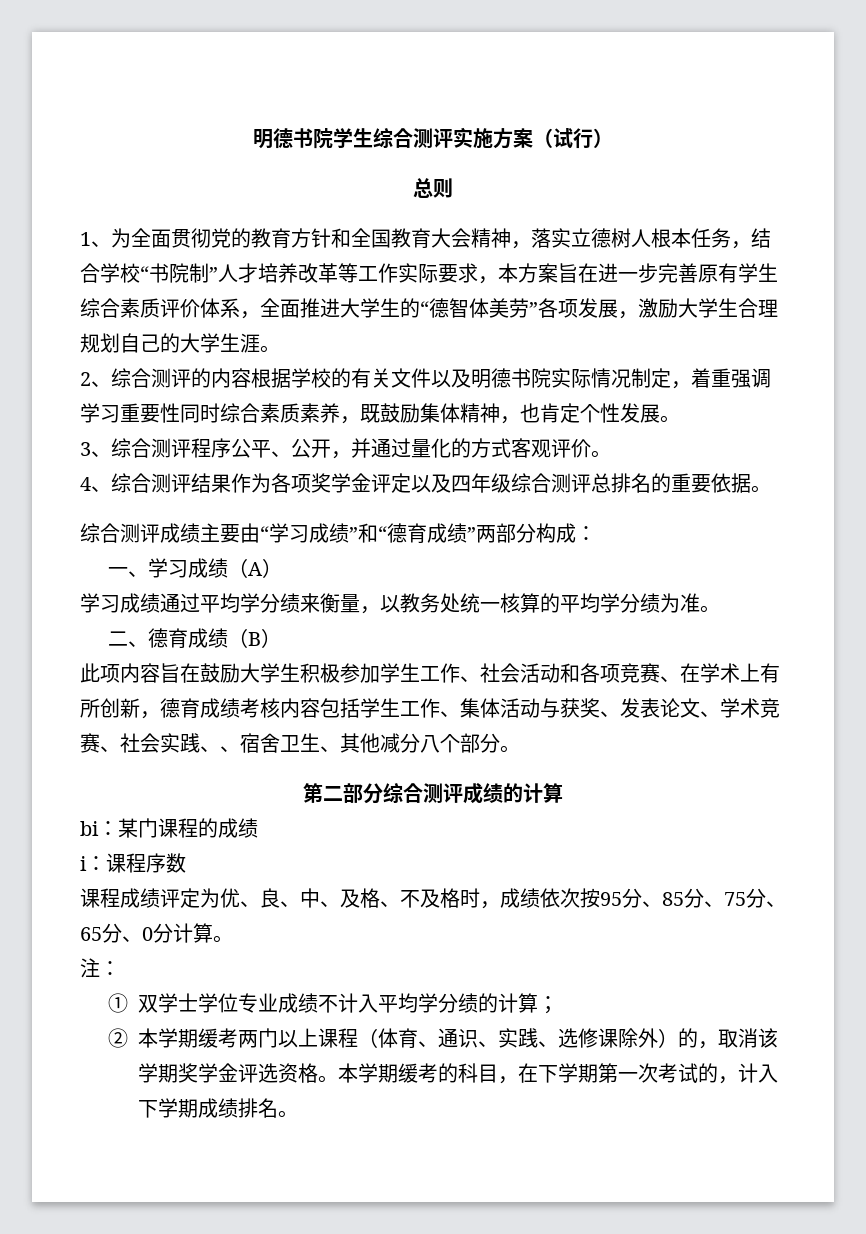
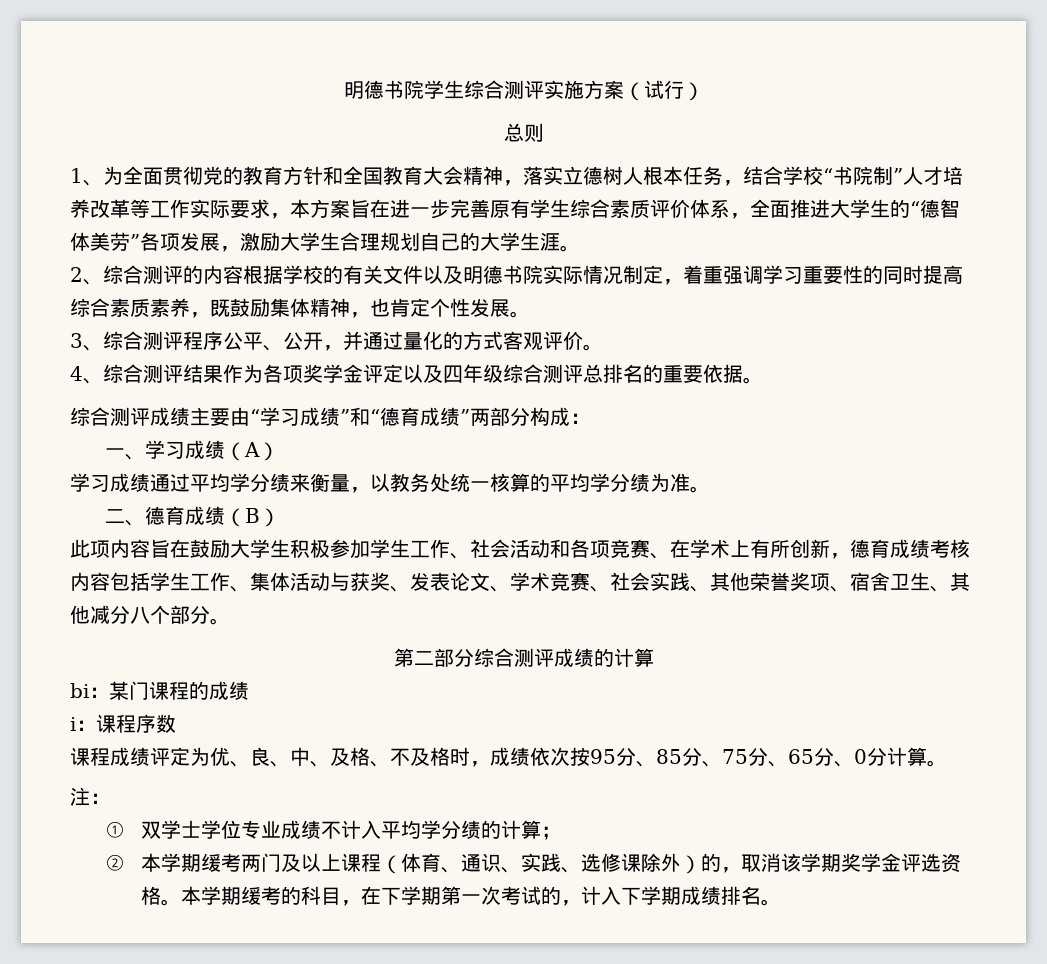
[180,403,220,423] 同时 -> [863,265,963,284] 的同时提高
(220, 749) none -> [710,572,830,591] 其他荣誉奖项
(279, 1038) none -> [280,854,301,872] 及

